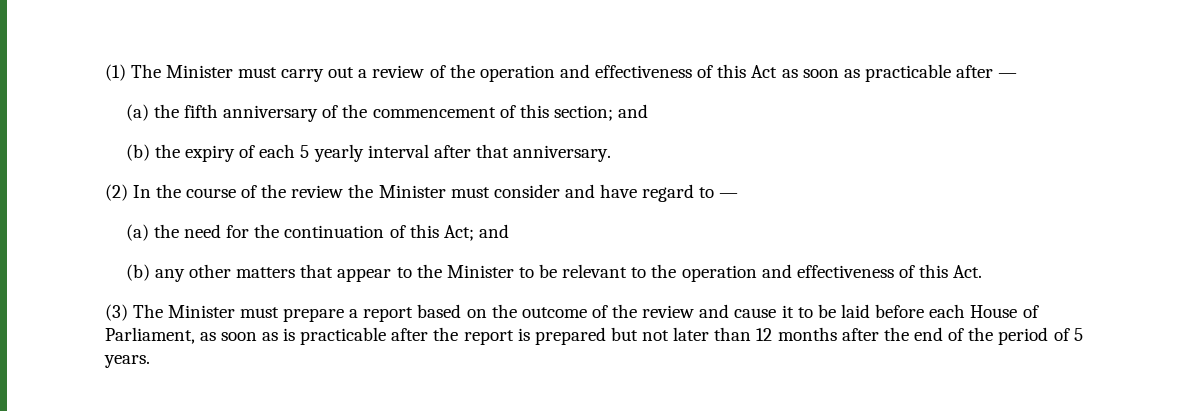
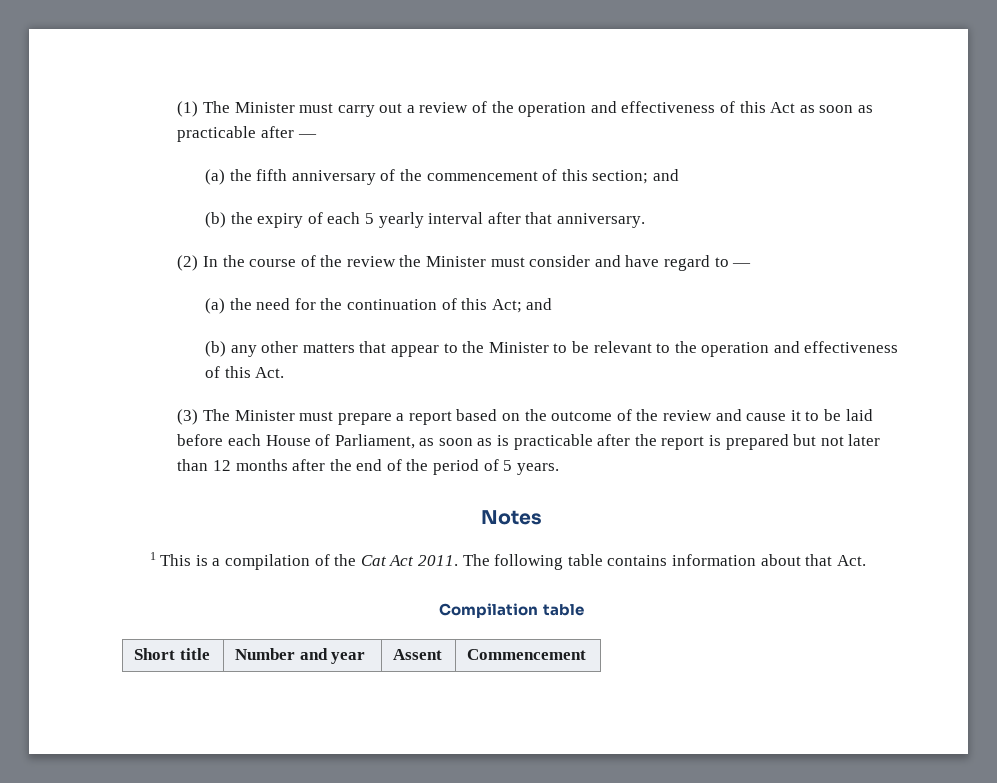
(150, 361) none -> [481,510,542,525] [149,552,866,570] [439,603,584,618] [134,648,210,660] [235,648,366,664] [393,649,443,660] [467,649,587,660] // Notes // 1 This is a compilation of the Cat Act 2011. The following table contains information about that Act. // Compilation table // Short title | Number and year | Assent | Commencement

